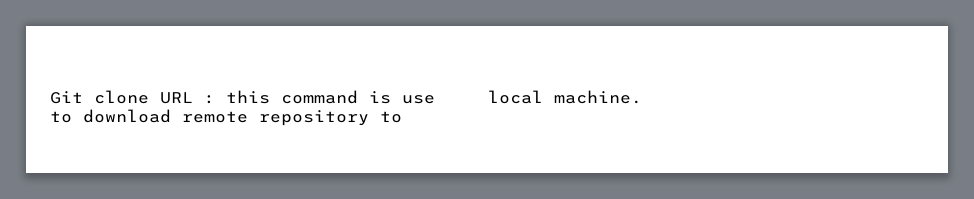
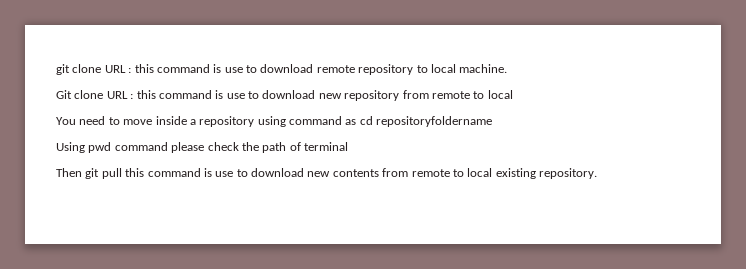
[50,91,83,104] Git -> [56,64,70,75] git
(642, 97) none -> [56,90,513,101] [56,116,493,127] [56,142,348,153] [56,168,597,179] // Git clone URL : this command is use to download new repository from remote to local // You need to move inside a repository using command as cd repositoryfoldername // Using pwd command please check the path of terminal // Then git pull this command is use to download new contents from remote to local existing repository.

